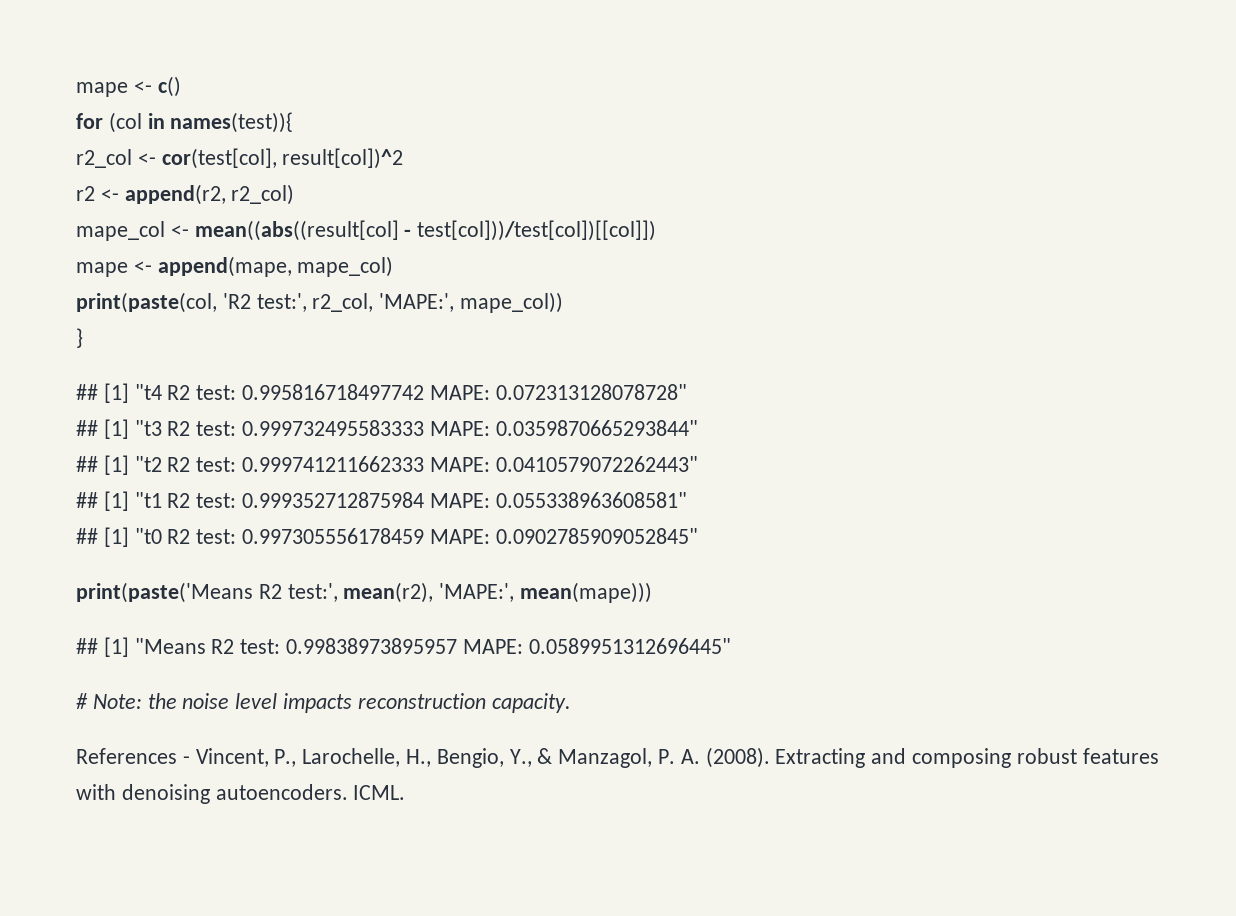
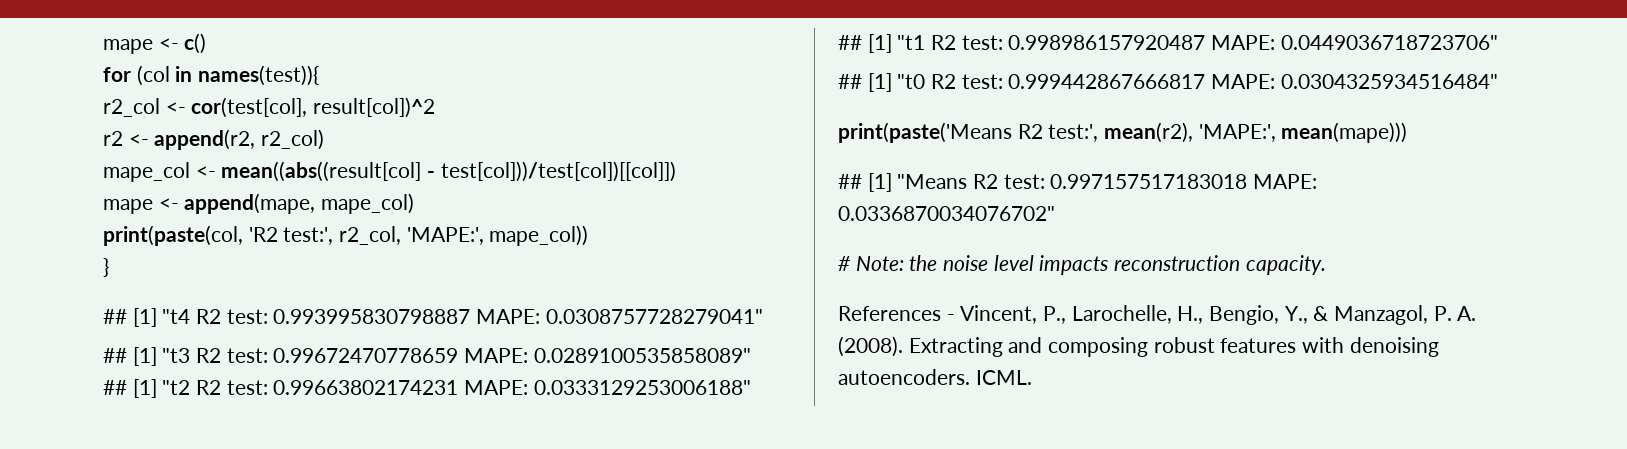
[242,384,687,400] 0.995816718497742 MAPE: 0.072313128078728" -> [273,309,763,324] 0.993995830798887 MAPE: 0.0308757728279041"
[242,420,698,436] 0.999732495583333 MAPE: 0.0359870665293844" -> [273,348,751,363] 0.99672470778659 MAPE: 0.0289100535858089"
[242,456,698,472] 0.999741211662333 MAPE: 0.0410579072262443" -> [273,380,751,395] 0.99663802174231 MAPE: 0.0333129253006188"
[242,492,687,508] 0.999352712875984 MAPE: 0.055338963608581" -> [1008,35,1498,50] 0.998986157920487 MAPE: 0.0449036718723706"
[242,528,698,544] 0.997305556178459 MAPE: 0.0902785909052845" -> [1008,74,1498,89] 0.999442867666817 MAPE: 0.0304325934516484"
[286,638,731,654] 0.99838973895957 MAPE: 0.0589951312696445" -> [1050,174,1318,189] [838,206,1055,221] 0.997157517183018 MAPE: 0.0336870034076702"

